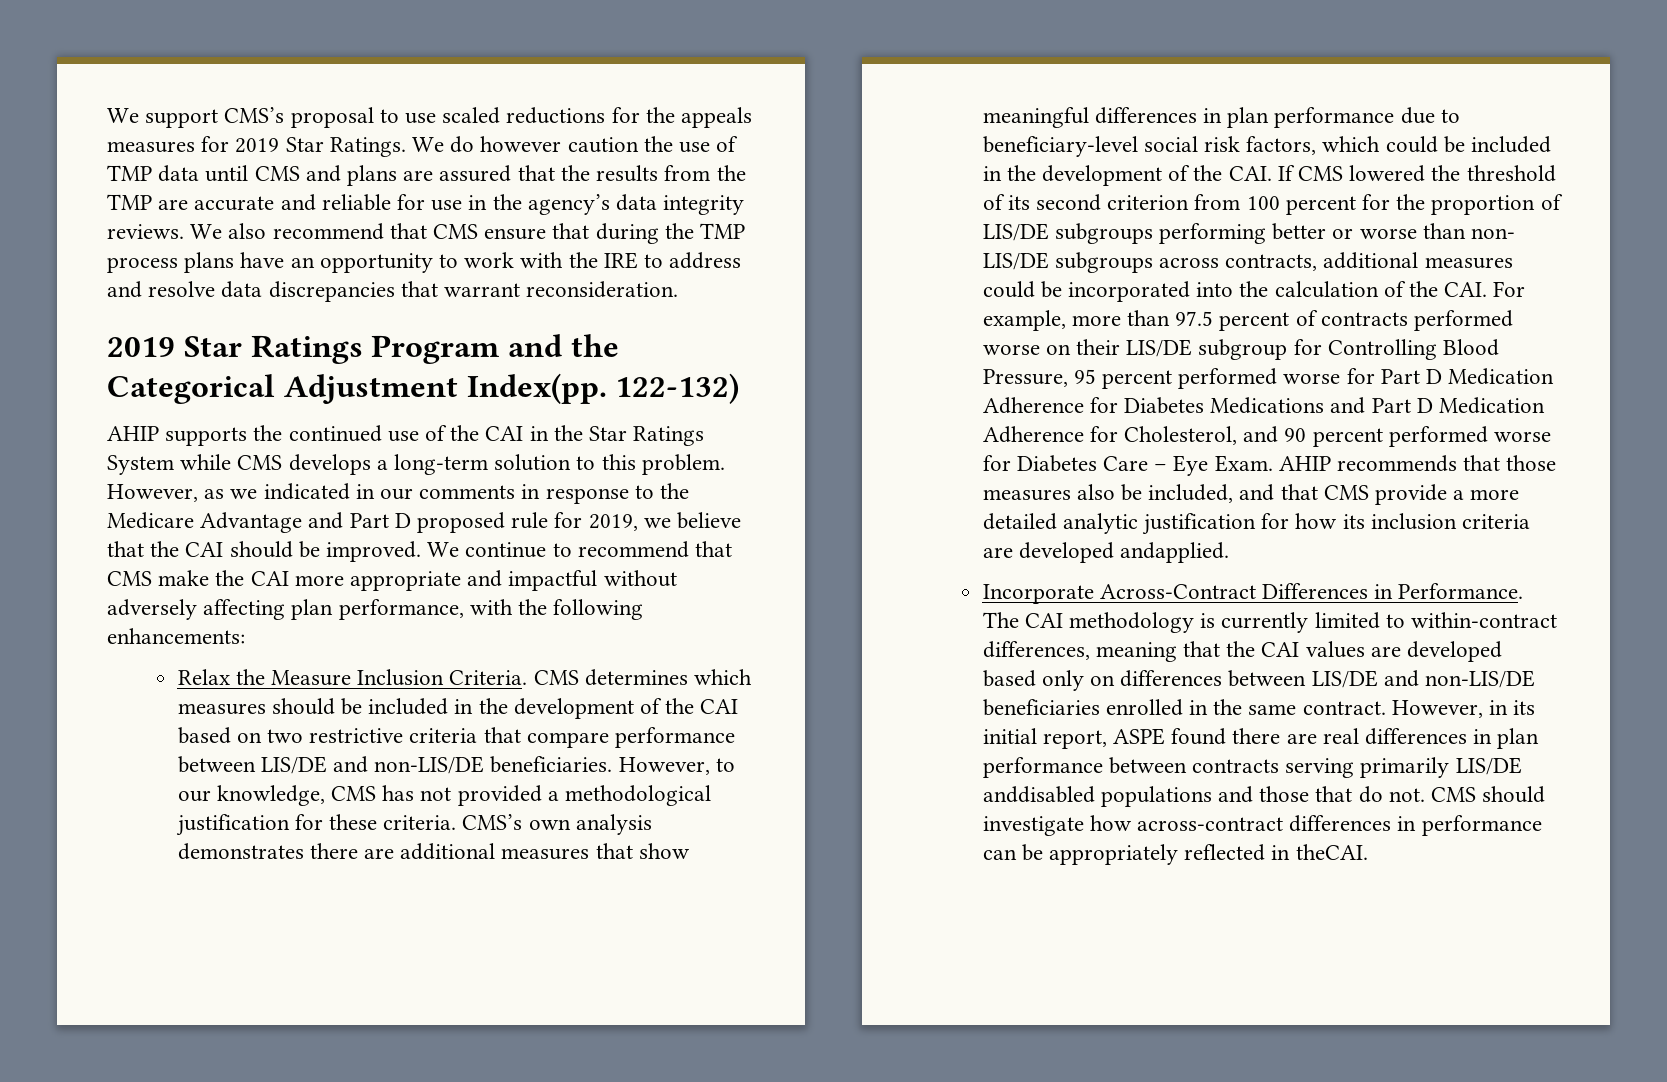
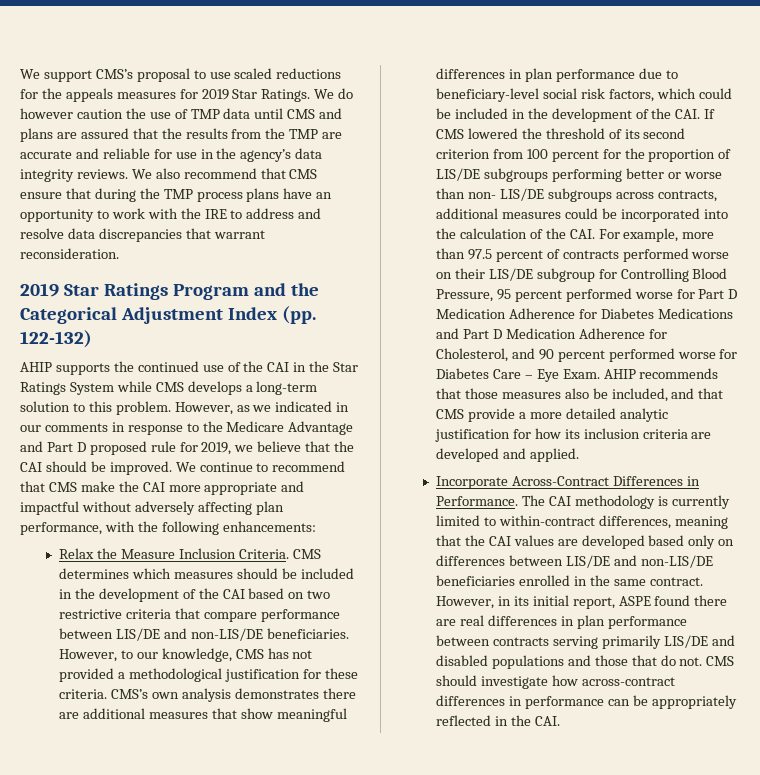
[466,373,607,404] Index(pp. -> [227,306,316,324] Index (pp.
[1119,542,1229,563] andapplied. -> [502,448,579,462] and applied.
[982,786,1095,803] anddisabled -> [711,635,735,646] [435,655,488,666] and disabled
[1295,844,1368,860] theCAI. -> [510,715,560,726] the CAI.

